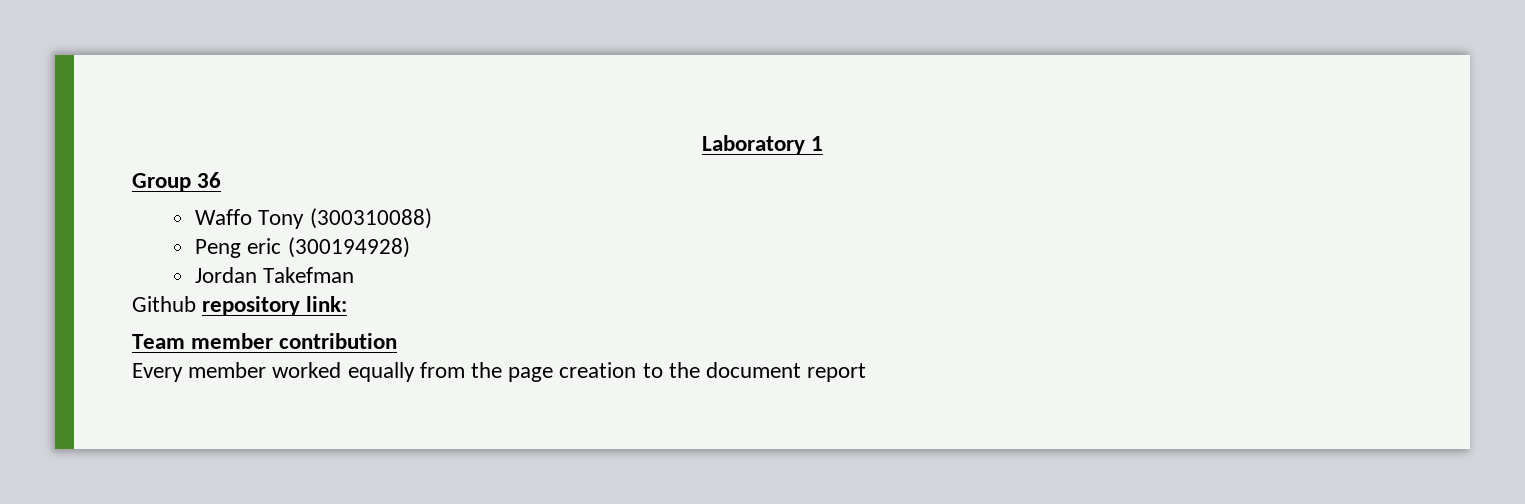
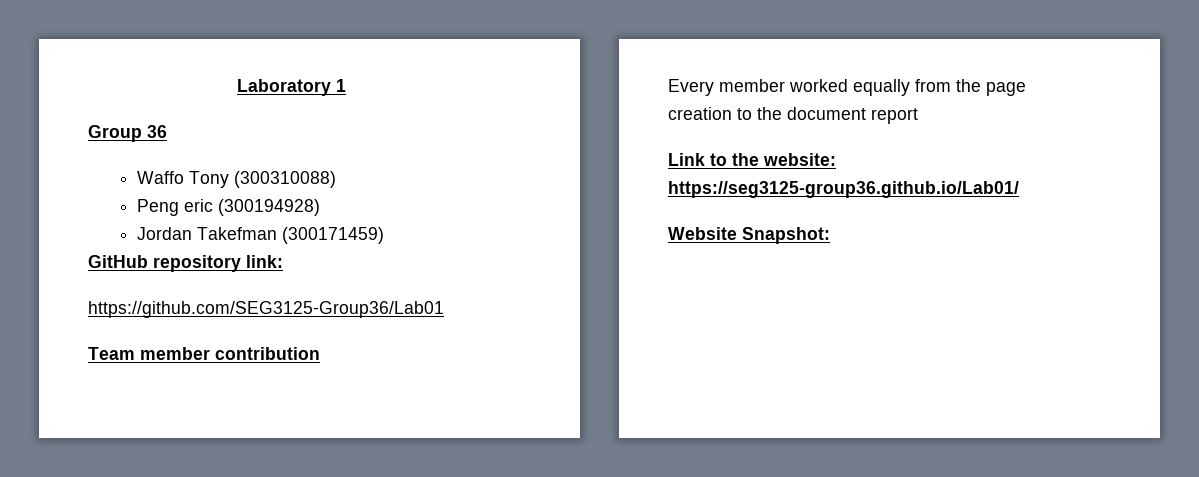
[132,296,196,312] // Github -> [281,227,384,244] [88,255,148,268] (300171459) // GitHub
(348, 304) none -> [88,301,444,318] // https://github.com/SEG3125-Group36/Lab01
(867, 372) none -> [668,153,836,166] [668,181,1019,198] [668,227,830,244] // Link to the website: https://seg3125-group36.github.io/Lab01/ // Website Snapshot:

